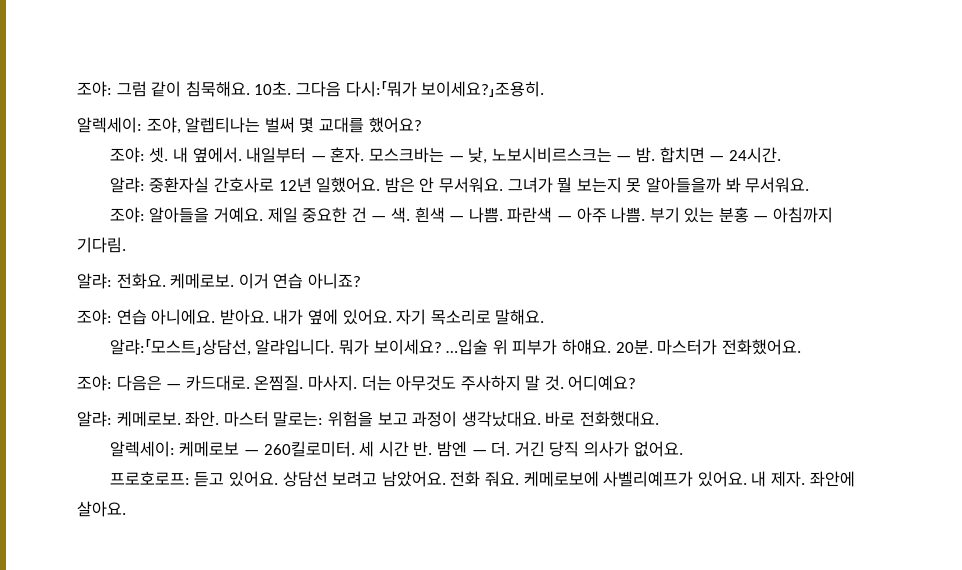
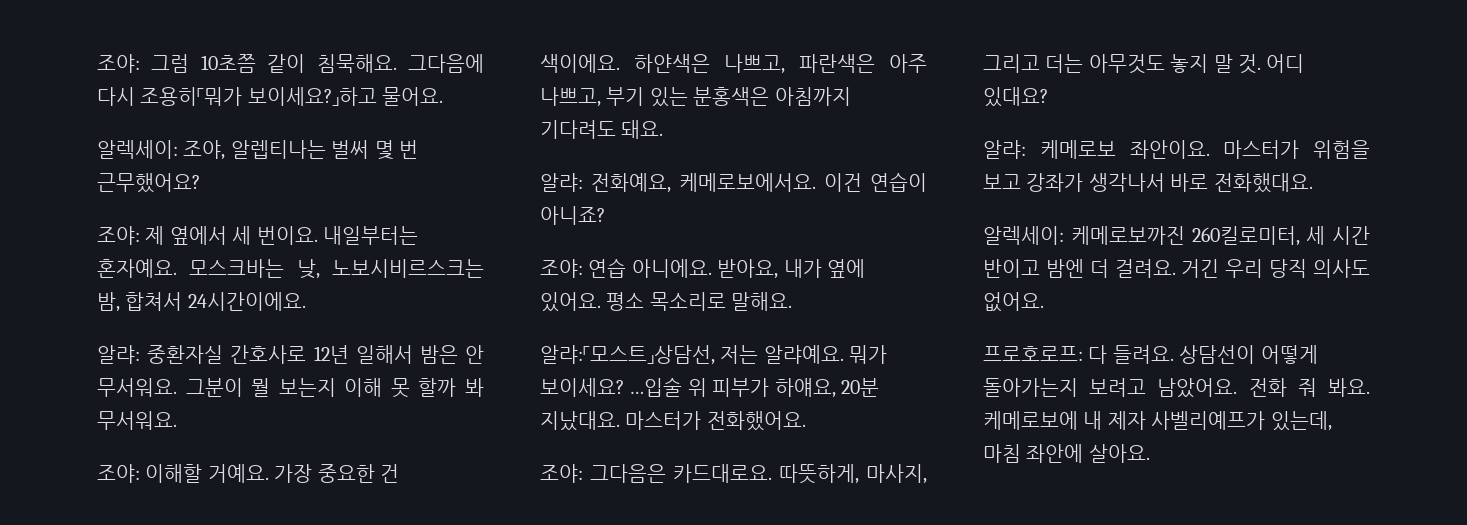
(147, 89) none -> [200,54,256,73] 10초쯤
[254,81,381,97] 10초. 그다음 다시: -> [408,54,484,73] [97,87,198,106] 그다음에 다시 조용히
[495,81,545,97] 조용히. -> [338,87,444,106] 하고 물어요.
[318,117,422,133] [109,147,781,164] 교대를 했어요? // 조야: 셋. 내 옆에서. 내일부터 — 혼자. 모스크바는 — 낮, 노보시비르스크는 — 밤. 합치면 — 24시간. -> [399,140,418,159] [97,173,200,193] [97,226,418,245] [97,259,484,279] [97,292,306,312] 번 근무했어요? // 조야: 제 옆에서 세 번이요. 내일부터는 혼자예요. 모스크바는 낮, 노보시비르스크는 밤, 합쳐서 24시간이에요.
[316,177,381,193] 일했어요. -> [355,345,413,364] 일해서
[507,177,553,193] 그녀가 -> [185,378,243,397] 그분이
[626,177,721,193] 못 알아들을까 -> [344,378,457,398] 이해 못 할까
[149,207,834,223] [77,237,126,253] [77,273,304,289] 알아들을 거예요. 제일 중요한 건 — 색. 흰색 — 나쁨. 파란색 — 아주 나쁨. 부기 있는 분홍 — 아침까지 기다림. // 알랴: 전화요. 케메로보. 이거 연습 -> [145,464,399,483] [540,54,927,74] [540,87,851,107] [540,120,664,139] [540,172,927,193] 이해할 거예요. 가장 중요한 건 색이에요. 하얀색은 나쁘고, 파란색은 아주 나쁘고, 부기 있는 분홍색은 아침까지 기다려도 돼요. // 알랴: 전화예요, 케메로보에서요. 이건 연습이
[219,309,269,325] 받아요. -> [717,259,779,279] 받아요,
[396,309,427,325] 자기 -> [606,292,645,311] 평소
[255,339,335,355] 알랴입니다. -> [720,345,844,364] 저는 알랴예요.
[561,339,653,355] 하얘요. 20분. -> [774,378,879,398] [540,411,620,431] 하얘요, 20분 지났대요.
[116,375,357,391] 다음은 — 카드대로. 온찜질. 마사지. -> [590,464,927,484] [983,54,1040,73] 그다음은 카드대로요. 따뜻하게, 마사지, 그리고
[460,375,521,391] 주사하지 -> [1170,54,1209,73] 놓지
[568,375,637,391] [77,411,659,427] [109,441,683,457] [109,471,805,487] 어디예요? // 알랴: 케메로보. 좌안. 마스터 말로는: 위험을 보고 과정이 생각났대요. 바로 전화했대요. // 알렉세이: 케메로보 — 260킬로미터. 세 시간 반. 밤엔 — 더. 거긴 당직 의사가 없어요. // 프로호로프: 듣고 있어요. 상담선 보려고 남았어요. 전화 줘요. 케메로보에 사벨리예프가 있어요. 내 제자. -> [1266,54,1305,73] [983,87,1048,107] [983,140,1370,159] [983,173,1313,193] [983,226,1370,246] [983,259,1370,278] [983,292,1044,312] [983,345,1318,364] [983,378,1370,398] [983,411,1332,431] [983,444,1021,463] 어디 있대요? // 알랴: 케메로보 좌안이요. 마스터가 위험을 보고 강좌가 생각나서 바로 전화했대요. // 알렉세이: 케메로보까진 260킬로미터, 세 시간 반이고 밤엔 더 걸려요. 거긴 우리 당직 의사도 없어요. // 프로호로프: 다 들려요. 상담선이 어떻게 돌아가는지 보려고 남았어요. 전화 줘 봐요. 케메로보에 내 제자 사벨리예프가 있는데, 마침

